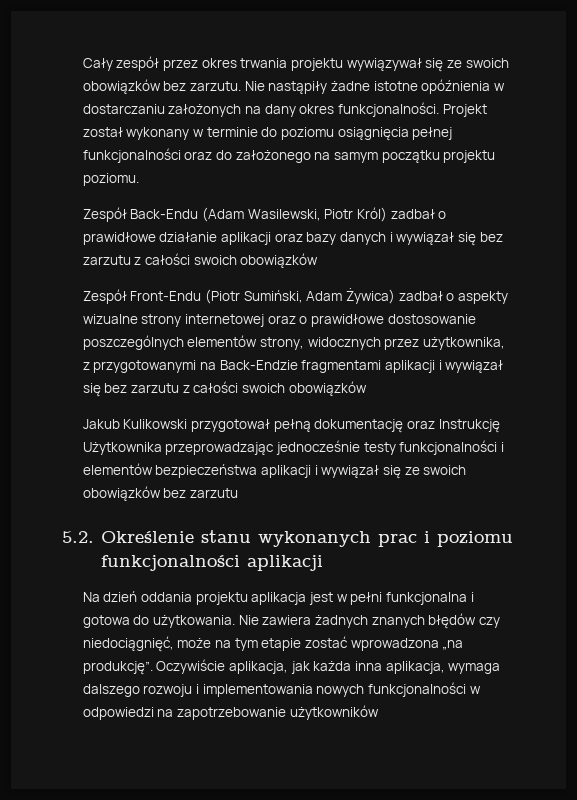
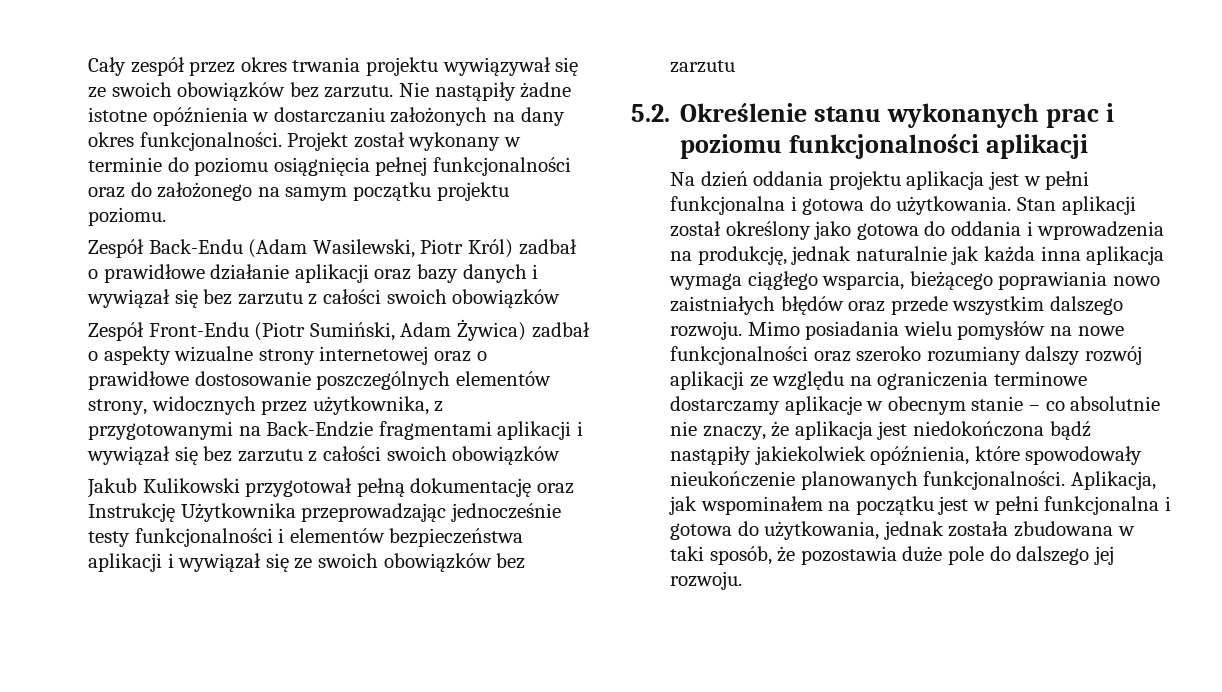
[238,613,500,629] [82,636,464,652] [82,659,501,675] [82,682,481,697] [82,705,379,720] Nie zawiera żadnych znanych błędów czy niedociągnięć, może na tym etapie zostać wprowadzona „na produkcję”. Oczywiście aplikacja, jak każda inna aplikacja, wymaga dalszego rozwoju i implementowania nowych funkcjonalności w odpowiedzi na zapotrzebowanie użytkowników -> [1017,196,1136,215] [670,221,1165,240] [670,246,1165,265] [669,271,1161,290] [670,296,1124,315] [670,321,1124,340] [670,346,1143,365] [670,371,1088,390] [670,396,1161,415] [670,421,1091,440] [670,446,1143,465] [670,471,1156,490] [669,496,1171,515] [670,521,1135,540] [670,546,1114,565] [670,571,743,590] Stan aplikacji został określony jako gotowa do oddania i wprowadzenia na produkcję, jednak naturalnie jak każda inna aplikacja wymaga ciągłego wsparcia, bieżącego poprawiania nowo zaistniałych błędów oraz przede wszystkim dalszego rozwoju. Mimo posiadania wielu pomysłów na nowe funkcjonalności oraz szeroko rozumiany dalszy rozwój aplikacji ze względu na ograniczenia terminowe dostarczamy aplikacje w obecnym stanie – co absolutnie nie znaczy, że aplikacja jest niedokończona bądź nastąpiły jakiekolwiek opóźnienia, które spowodowały nieukończenie planowanych funkcjonalności. Aplikacja, jak wspominałem na początku jest w pełni funkcjonalna i gotowa do użytkowania, jednak została zbudowana w taki sposób, że pozostawia duże pole do dalszego jej rozwoju.

